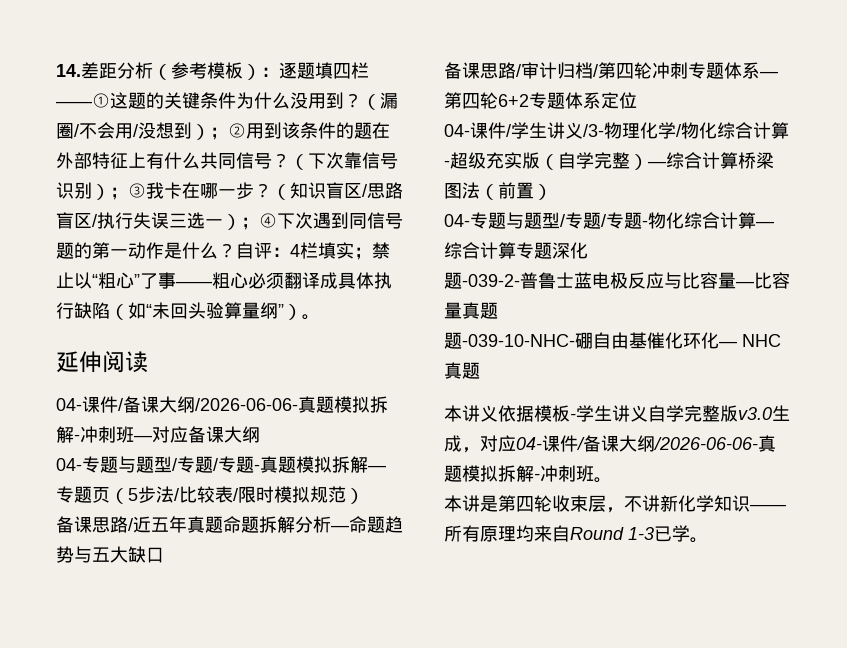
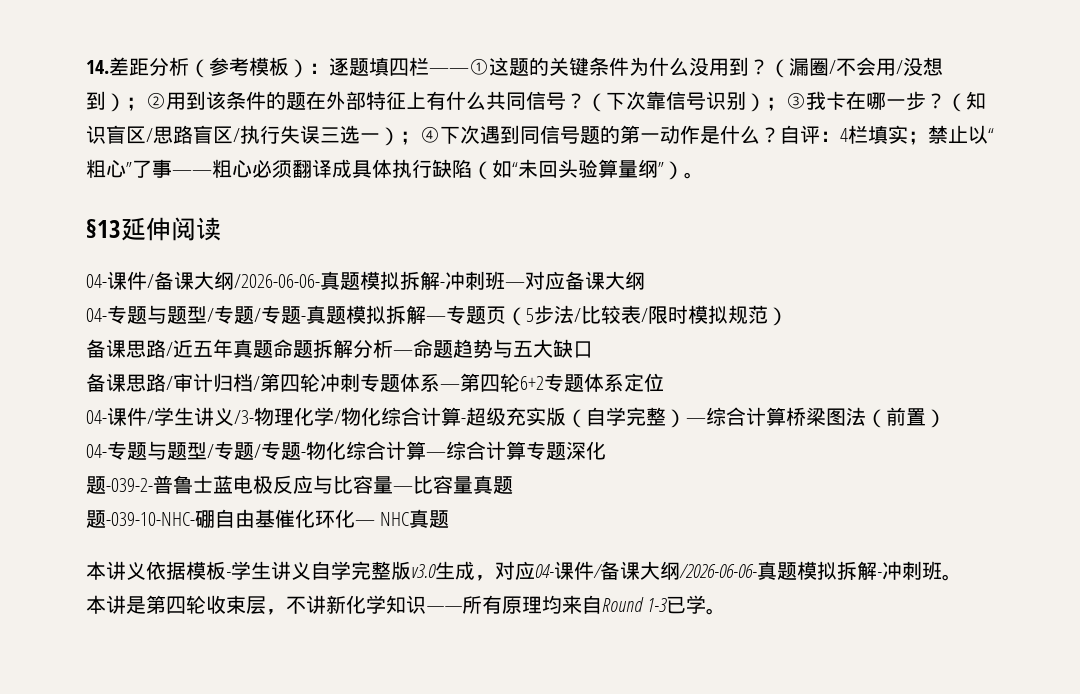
(320, 317) none -> [86,219,121,238] §13

